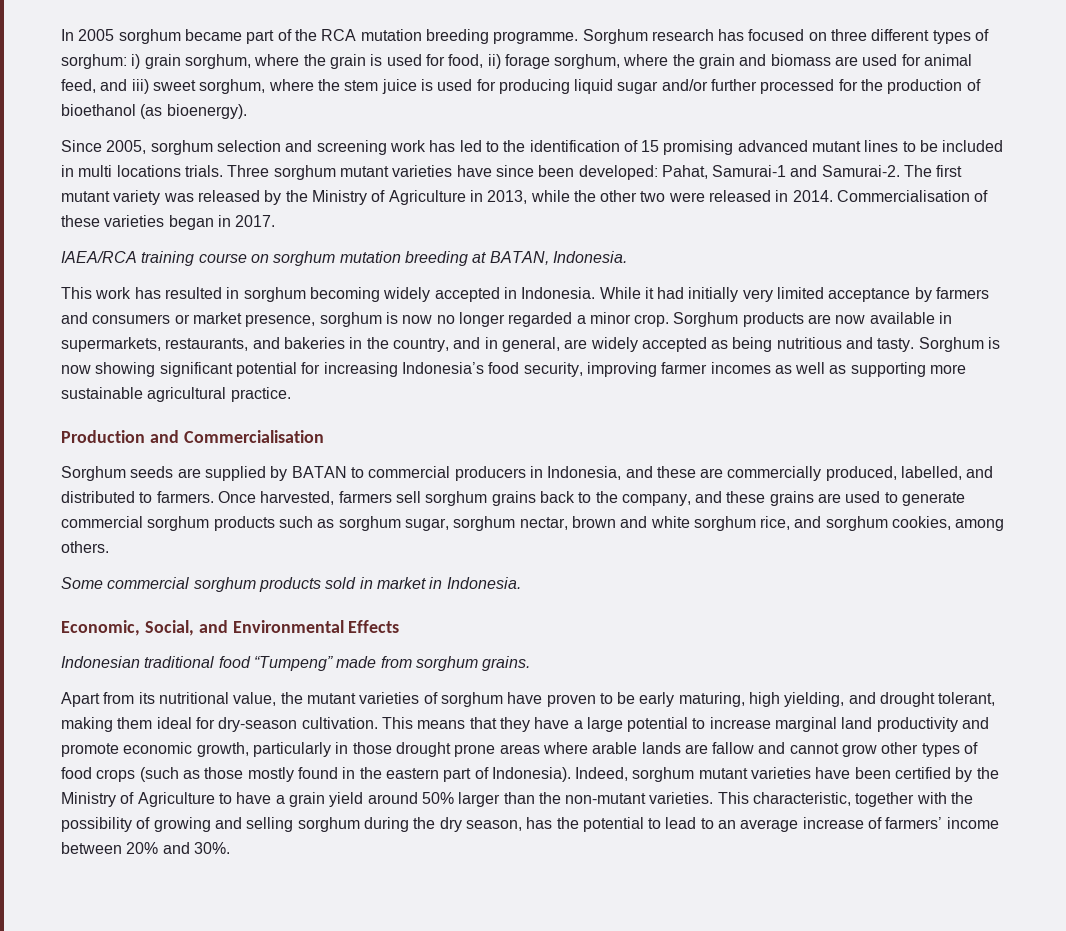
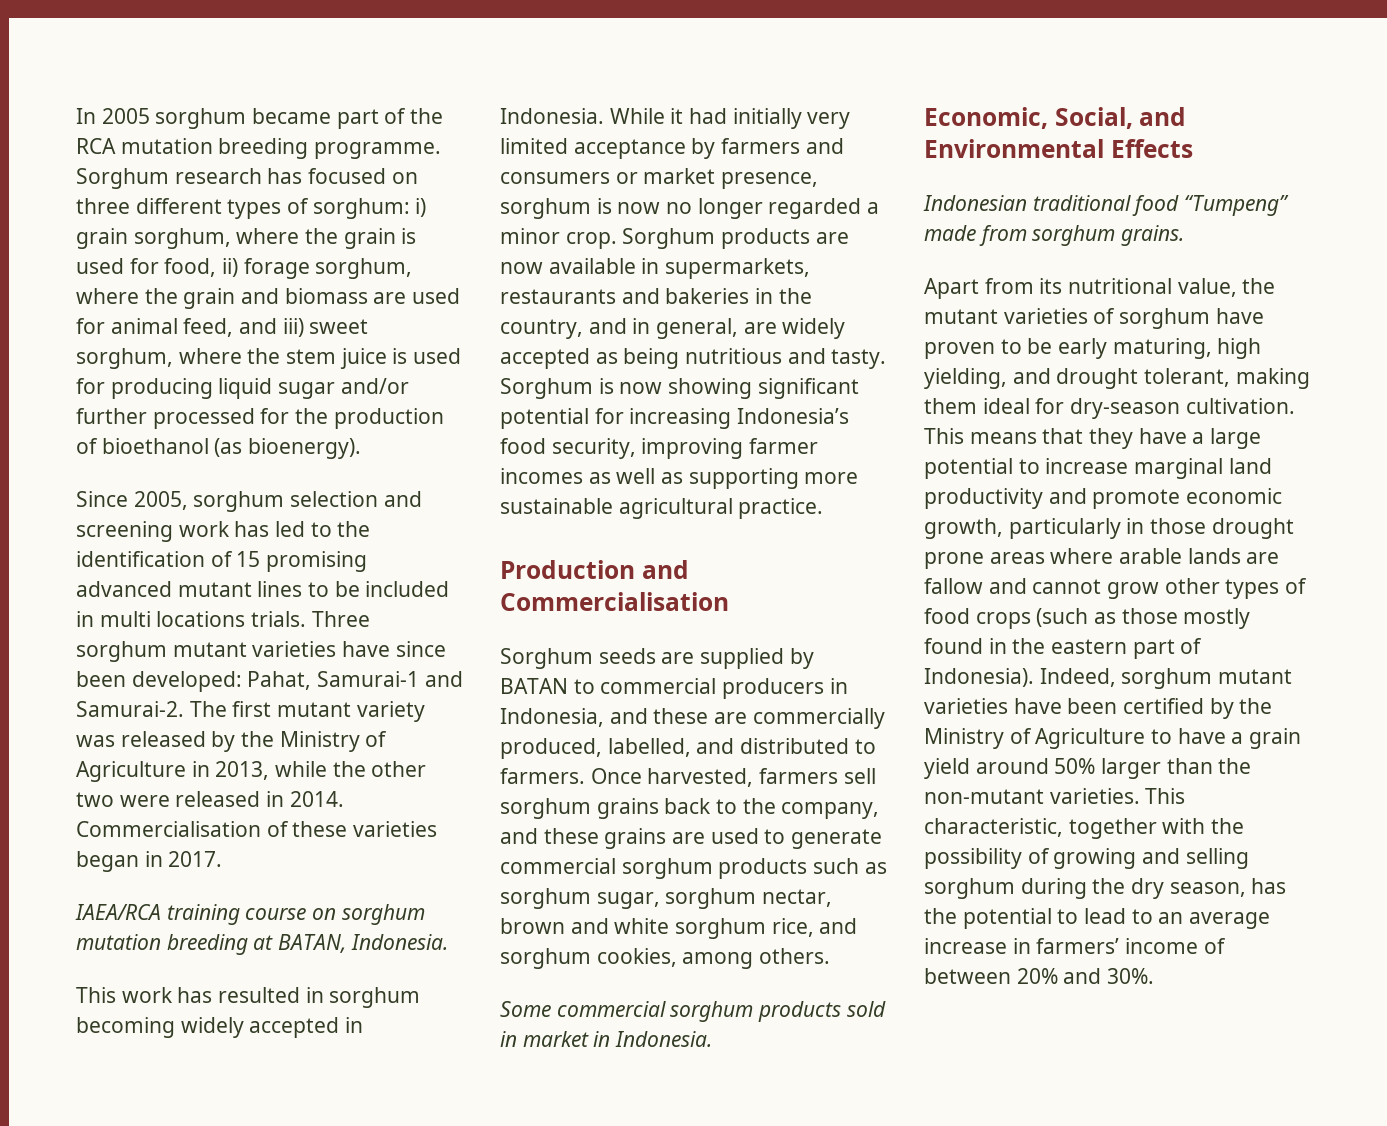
[165,338,249,351] restaurants, -> [500,289,616,304] restaurants
[868,817,883,829] of -> [1012,938,1031,954] in
(999, 823) none -> [1203,938,1226,954] of

